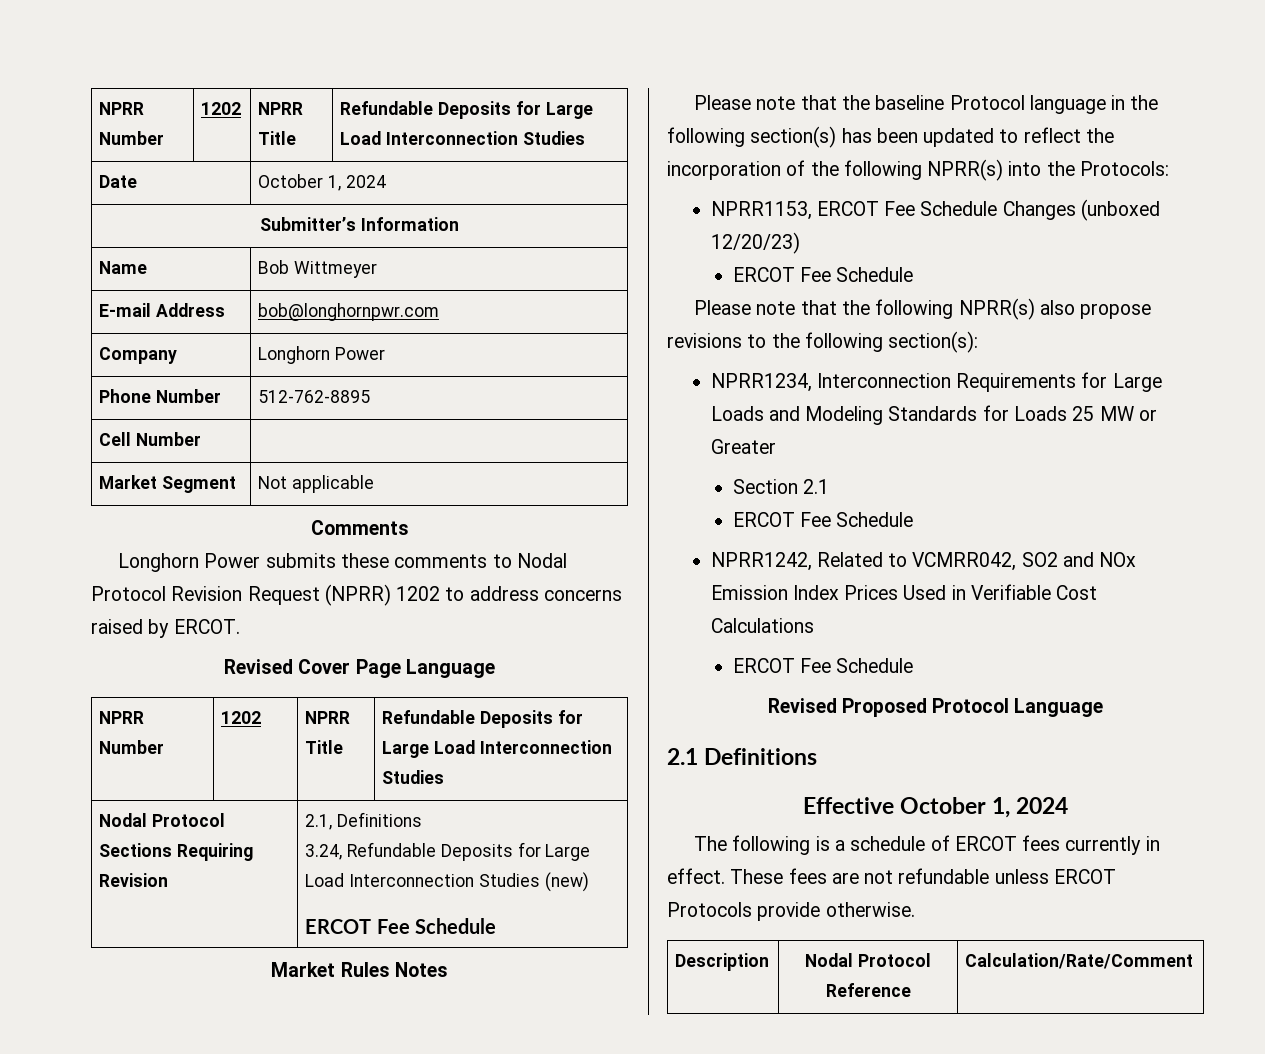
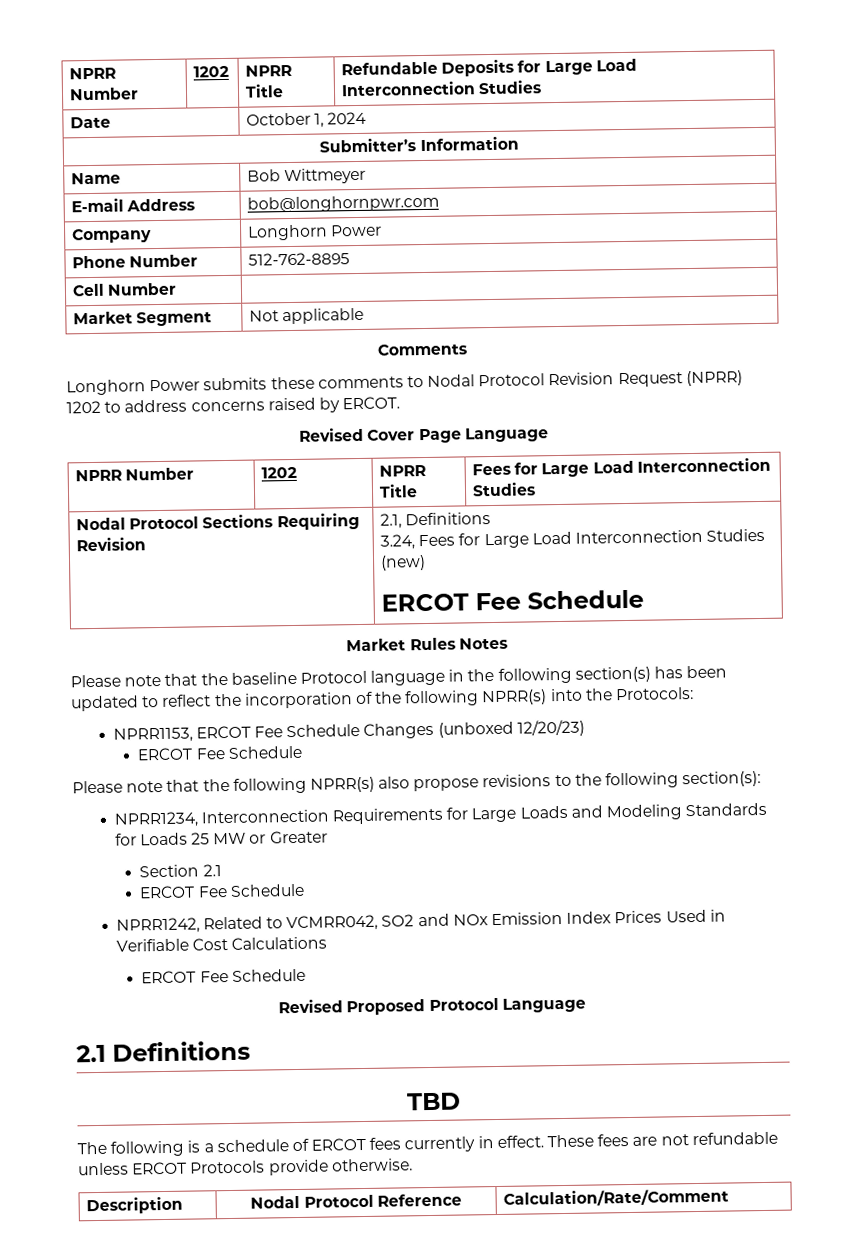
[382,710,554,728] Refundable Deposits -> [472,463,512,476] Fees
[347,842,513,861] Refundable Deposits -> [418,534,456,547] Fees
[802,797,1069,818] Effective October 1, 2024 -> [407,1092,461,1111] TBD

